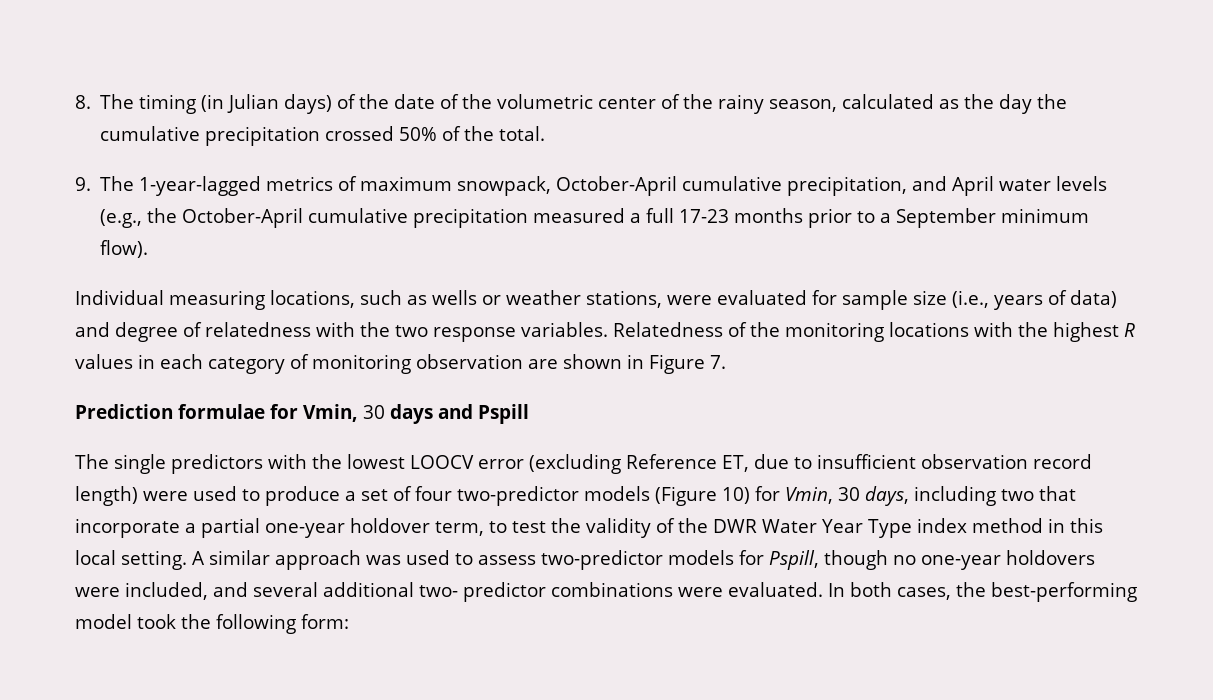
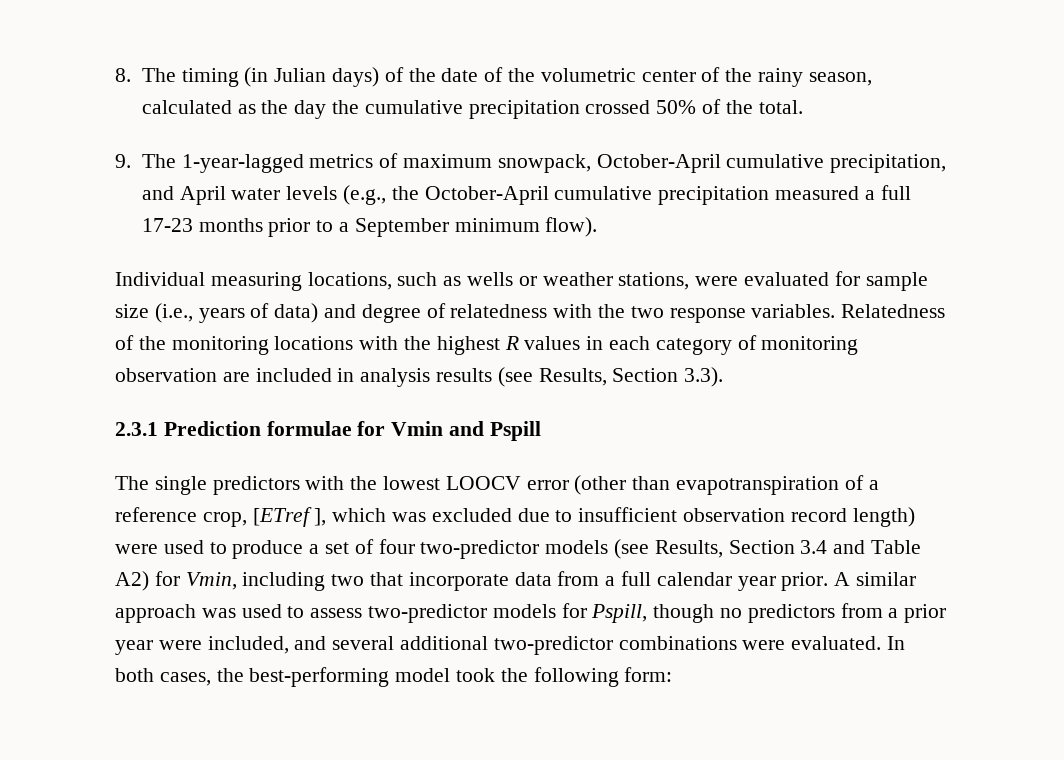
[563,354,726,374] [75,404,433,424] shown in Figure 7. // Prediction formulae for Vmin, 30 days -> [255,367,724,387] [115,421,444,436] included in analysis results (see Results, Section 3.3). // 2.3.1 Prediction formulae for Vmin
[529,454,749,474] (excluding Reference ET, -> [574,475,879,495] [115,507,512,527] (other than evapotranspiration of a reference crop, [ETref ], which was excluded
[655,486,1076,506] [75,518,1103,538] [75,550,187,570] (Figure 10) for Vmin, 30 days, including two that incorporate a partial one-year holdover term, to test the validity of the DWR Water Year Type index method in this local setting. -> [614,539,922,559] [115,571,829,591] (see Results, Section 3.4 and Table A2) for Vmin, including two that incorporate data from a full calendar year prior.
[921,550,1095,570] one-year holdovers -> [747,603,947,623] [115,640,153,655] predictors from a prior year
[419,582,546,602] two- predictor -> [493,636,613,655] two-predictor

